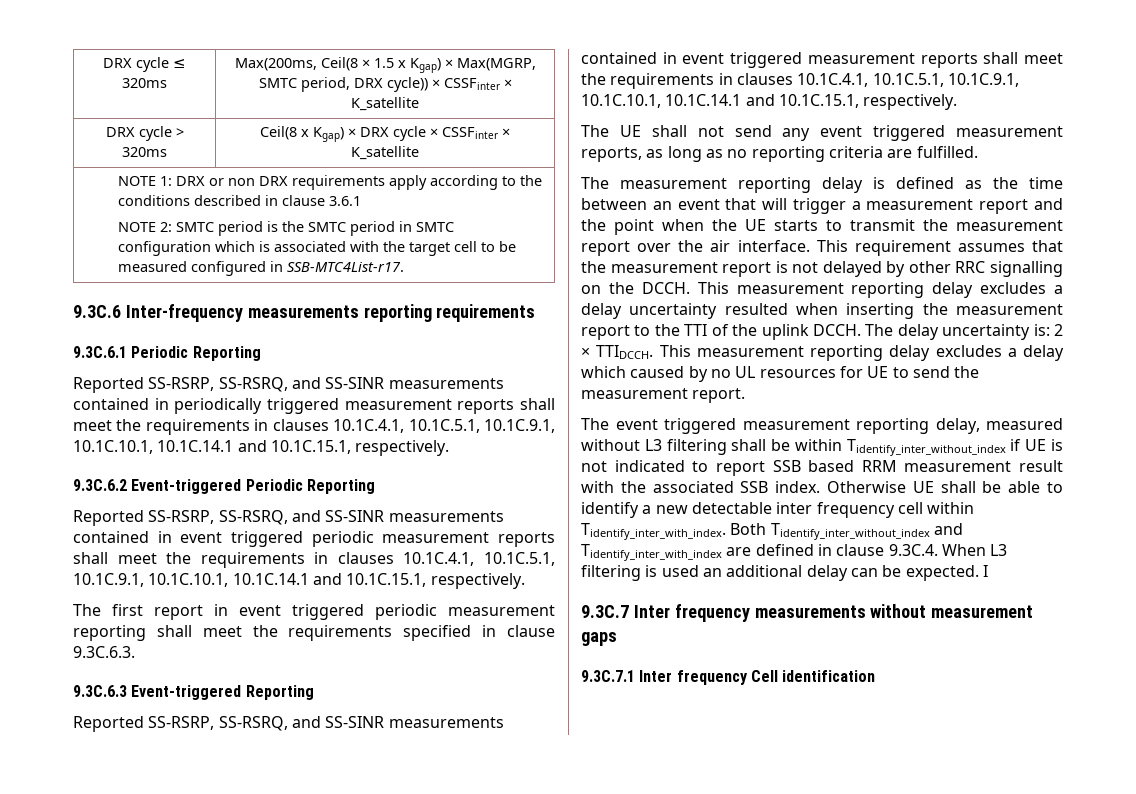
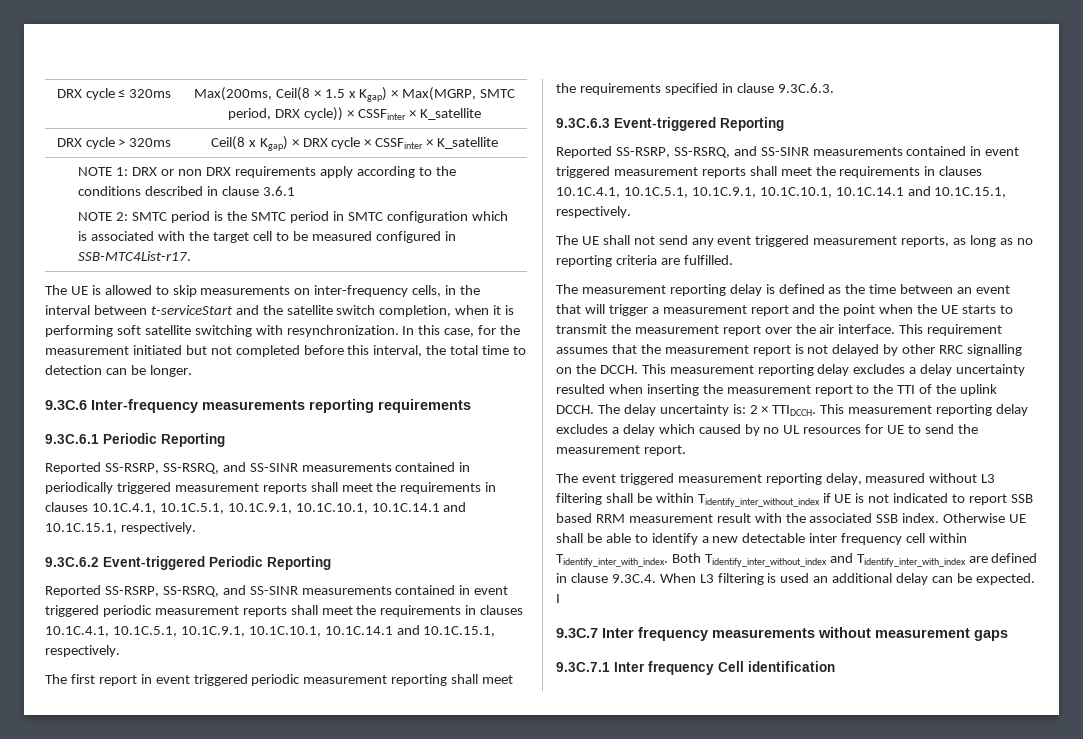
(404, 267) none -> [45,285,481,297] [45,305,515,317] [45,325,521,337] [45,345,527,357] [45,365,192,377] // The UE is allowed to skip measurements on inter-frequency cells, in the interval between t-serviceStart and the satellite switch completion, when it is performing soft satellite switching with resynchronization. In this case, for the measurement initiated but not completed before this interval, the total time to detection can be longer.

